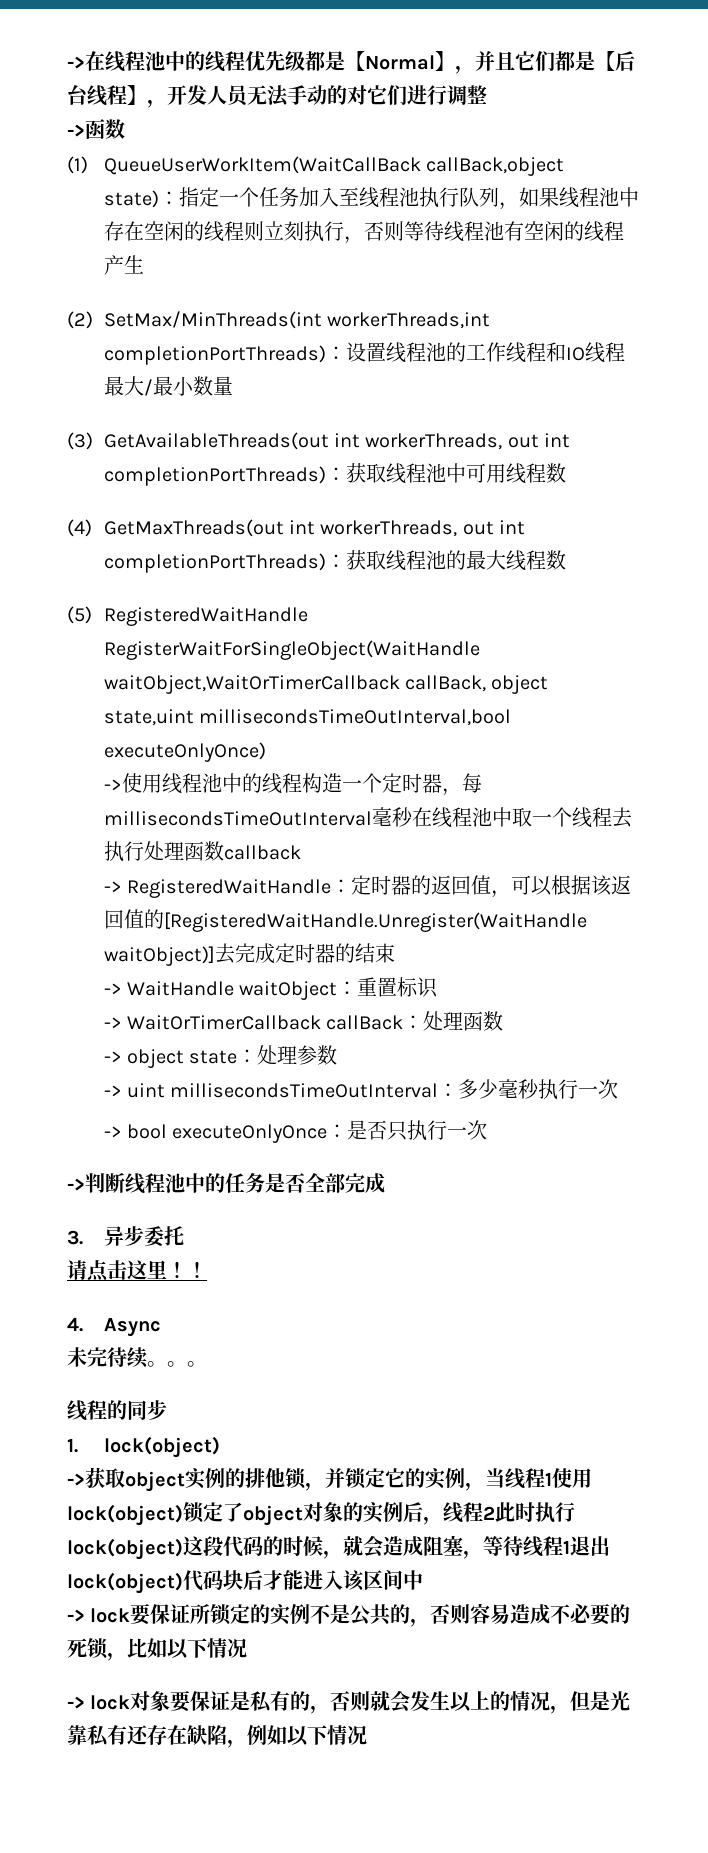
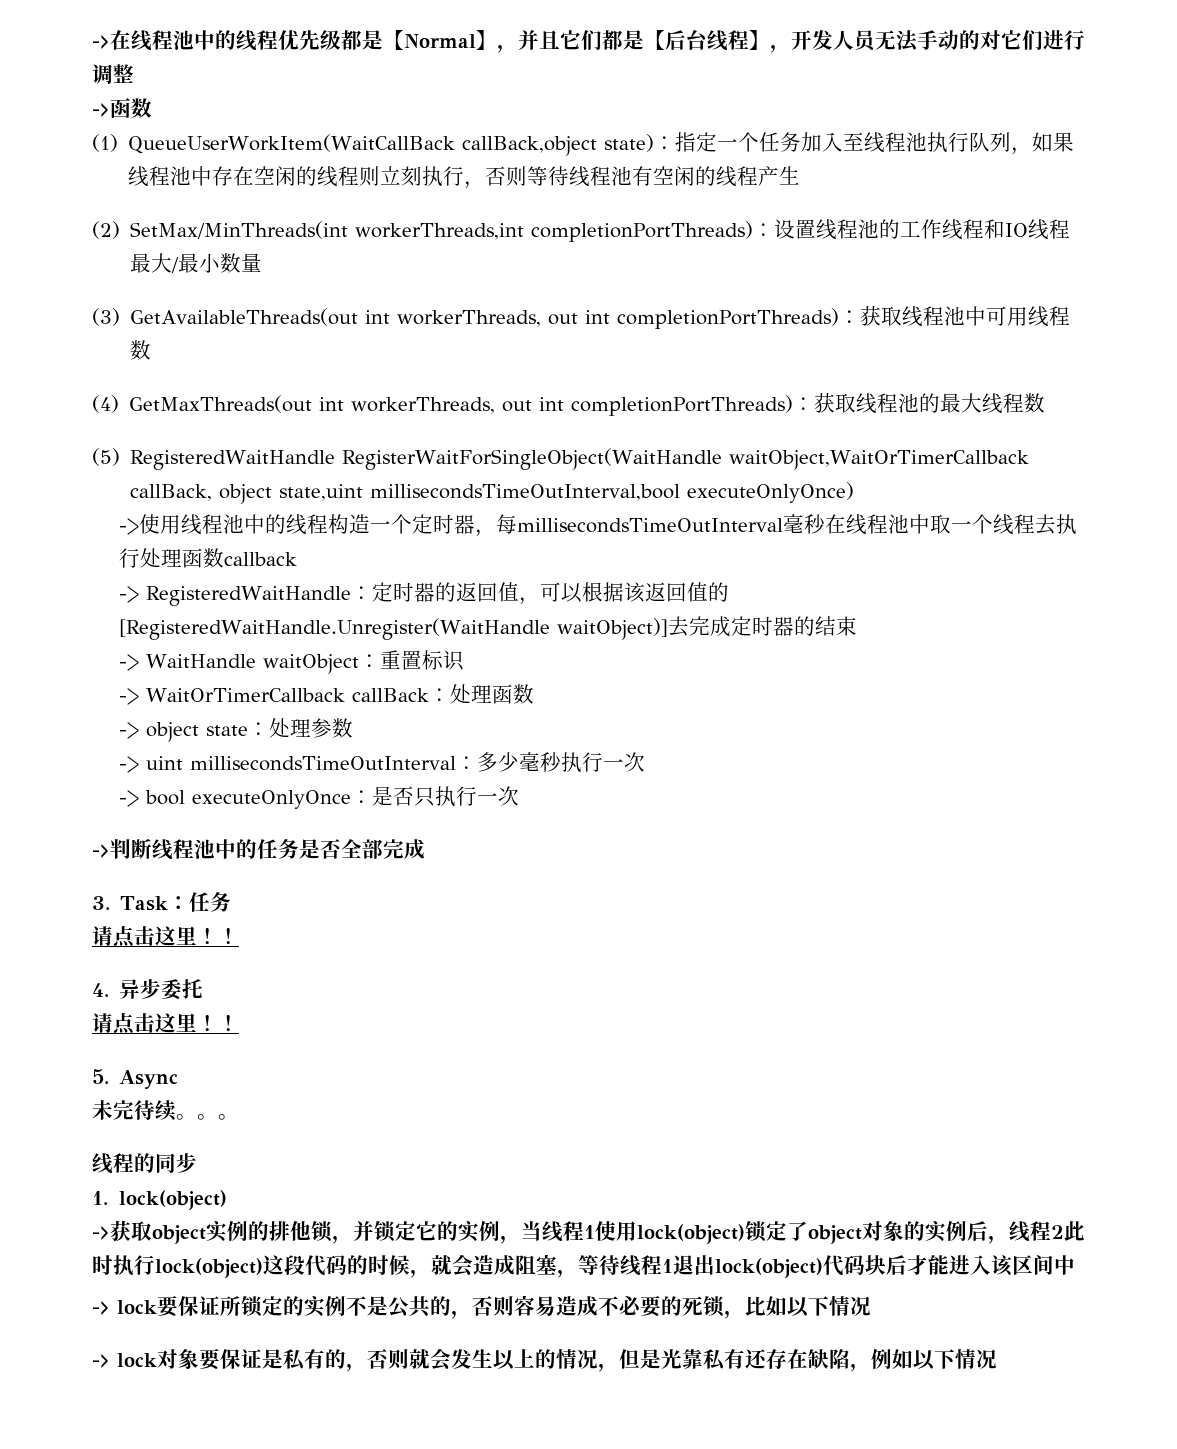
(83, 1237) none -> [120,892,232,912] [92,926,239,948] [92,983,109,997] Task：任务 // 请点击这里！！ // 4.
[67,1317,83,1332] 4. -> [92,1069,109,1084] 5.

